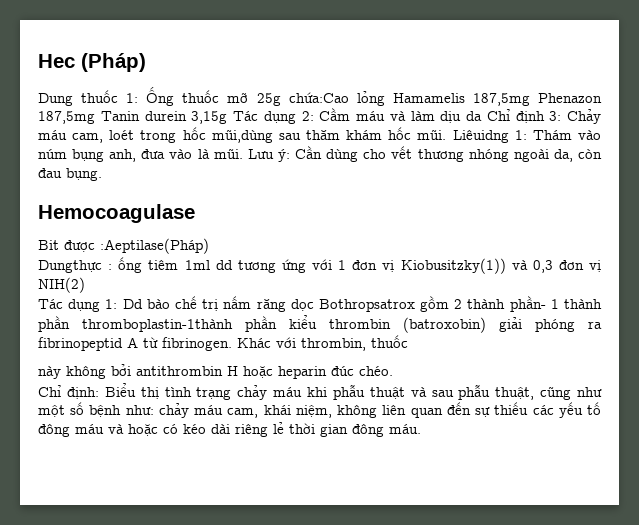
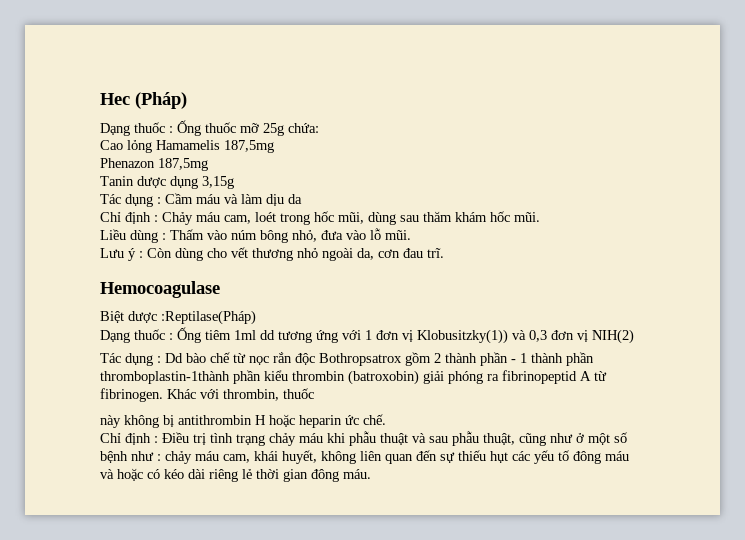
[38,90,139,106] Dung thuốc 1: -> [100,122,173,136] Dạng thuốc :
[288,92,349,103] chứa:Cao -> [288,123,319,133] [100,140,123,150] chứa: // Cao
(530, 99) none -> (274, 146) //
[100,111,187,121] Tanin durein -> [100,176,198,189] // Tanin dược dụng
[233,111,314,124] Tác dụng 2: -> [100,194,161,207] // Tác dụng :
[486,109,562,123] Chỉ định 3: -> [100,212,158,224] // Chỉ định :
[211,130,273,143] mũi,dùng -> [338,212,396,225] mũi, dùng
[452,129,602,143] [38,149,137,162] Liêuidng 1: Thám vào núm bụng anh, -> [100,229,317,243] // Liều dùng : Thấm vào núm bông nhỏ,
[197,146,323,162] là mũi. Lưu ý: Cần -> [370,228,411,240] [100,248,172,261] lỗ mũi. // Lưu ý : Còn
[468,149,509,162] nhóng -> [297,248,318,258] nhỏ
[578,149,603,159] [38,168,102,181] [38,204,195,223] [38,238,209,254] [38,257,143,273] còn đau bụng. // Hemocoagulase // Bit được :Aeptilase(Pháp) // Dungthực : ống -> [378,248,444,258] [100,281,220,298] [100,310,256,325] [100,327,201,343] cơn đau trĩ. // Hemocoagulase // Biệt dược :Reptilase(Pháp) // Dạng thuốc : Ống
[400,258,506,274] Kiobusitzky(1)) -> [417,329,508,344] Klobusitzky(1))
[105,299,118,309] 1: -> [157,356,161,363] :
[202,296,314,312] trị nấm răng dọc -> [233,352,315,365] từ nọc rắn độc
[509,296,546,312] phần- -> [480,352,516,366] phần -
[111,364,131,376] bởi -> [163,415,174,427] bị
[331,366,393,376] [38,383,159,399] đúc chéo. // Chỉ định: Biểu thị -> [345,414,386,425] [100,432,206,445] ức chế. // Chỉ định : Điều trị
(602, 392) none -> [576,433,584,443] ở
[125,405,154,415] như: -> [131,451,161,461] như :
[295,405,332,418] niệm, -> [282,450,317,464] huyết,
(529, 408) none -> [490,451,508,463] hụt

